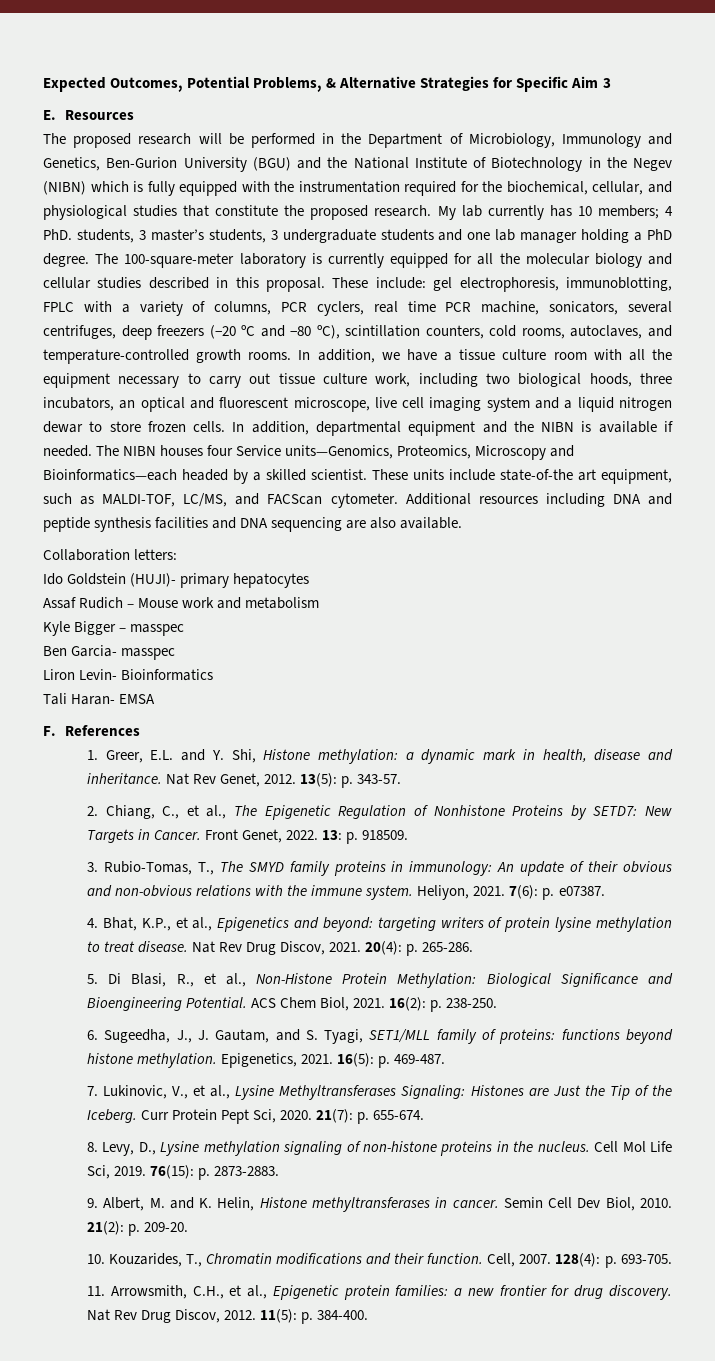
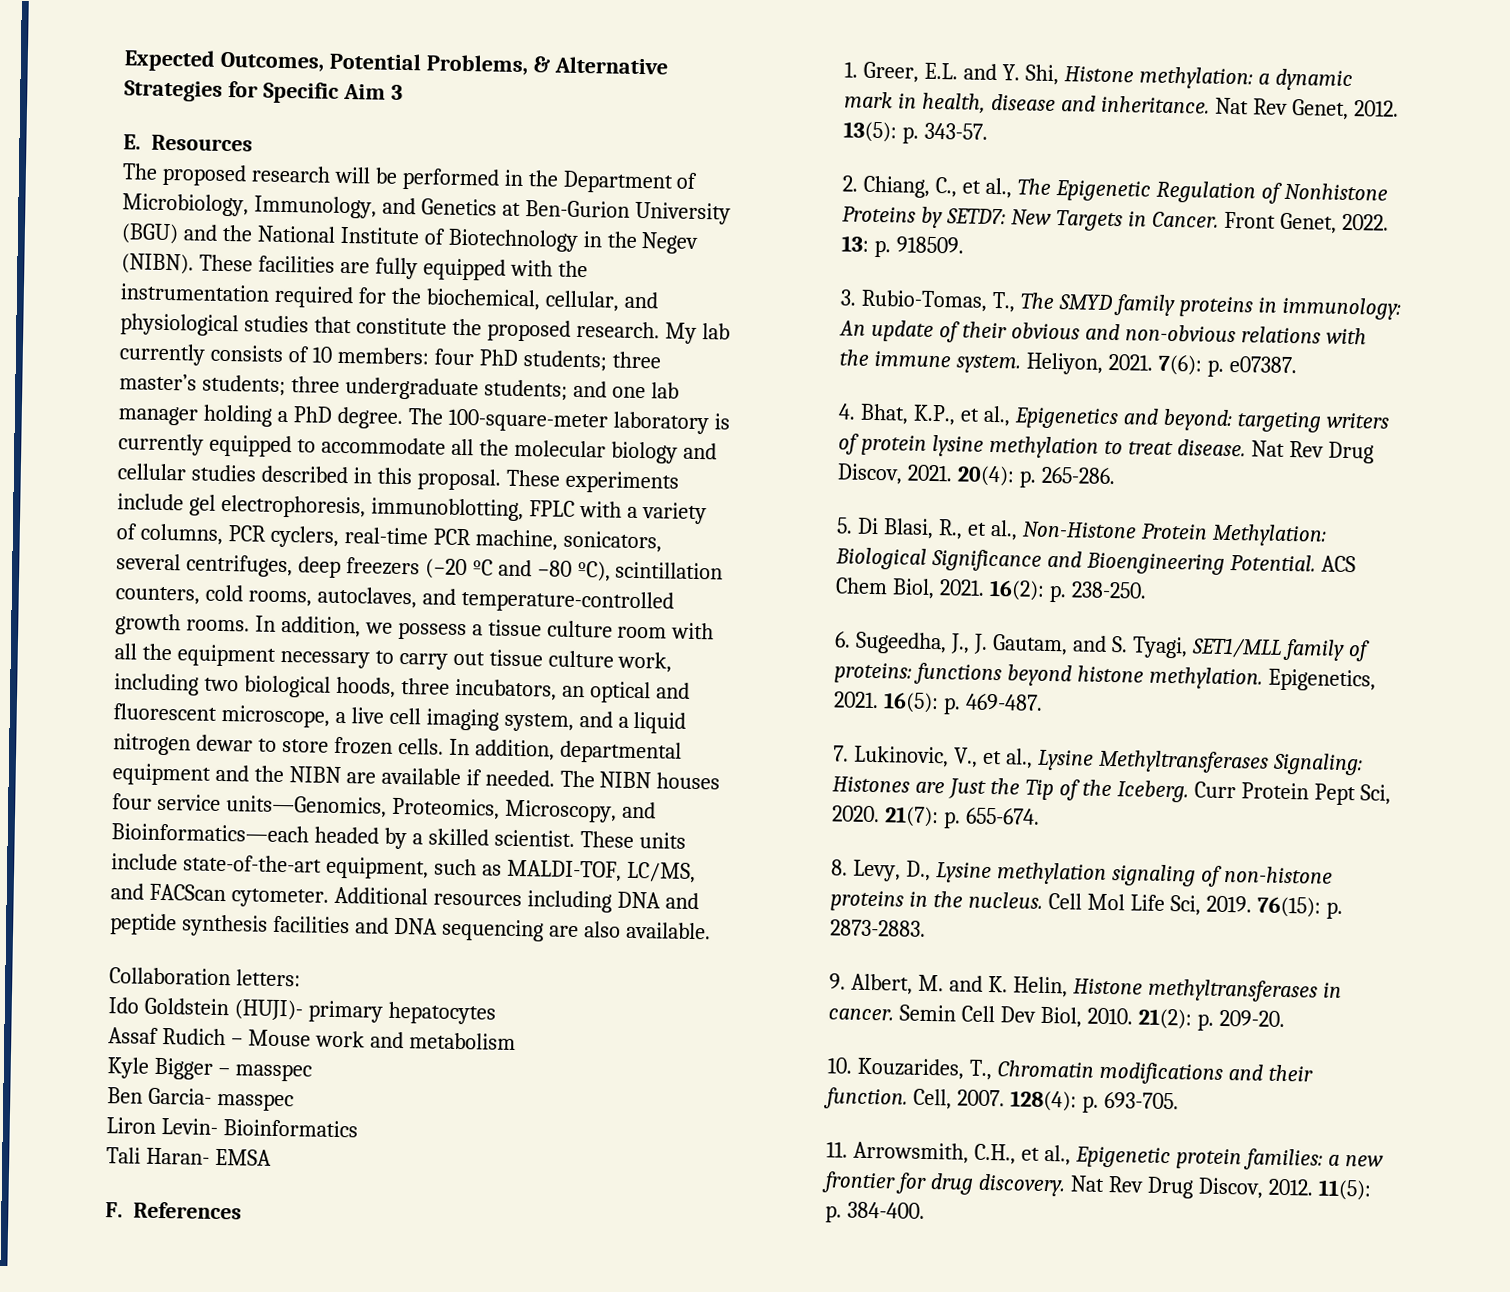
[561,133,672,148] [43,157,100,171] Immunology and Genetics, -> [253,195,521,219] Immunology, and Genetics at
[43,181,144,195] (NIBN) which is -> [121,253,370,275] (NIBN). These facilities are
[549,205,674,219] [43,229,434,243] has 10 members; 4 PhD. students, 3 master’s students, 3 undergraduate students -> [209,344,661,372] [119,373,568,401] consists of 10 members: four PhD students; three master’s students; three undergraduate students;
[454,253,473,264] for -> [296,436,446,455] to accommodate
[375,277,426,289] include: -> [564,470,679,494] [117,493,184,511] experiments include
[373,301,436,313] real time -> [343,527,428,545] real-time
[406,349,437,361] have -> [397,621,467,641] possess
(370, 404) none -> [334,711,346,724] a
[486,397,530,412] system -> [503,712,574,732] system,
[581,421,592,432] is -> [345,772,376,784] are
[236,445,282,456] Service -> [156,793,221,811] service
[475,445,547,460] Microscopy -> [504,799,617,823] Microscopy,
[500,469,596,481] state-of-the art -> [182,854,322,873] state-of-the-art

